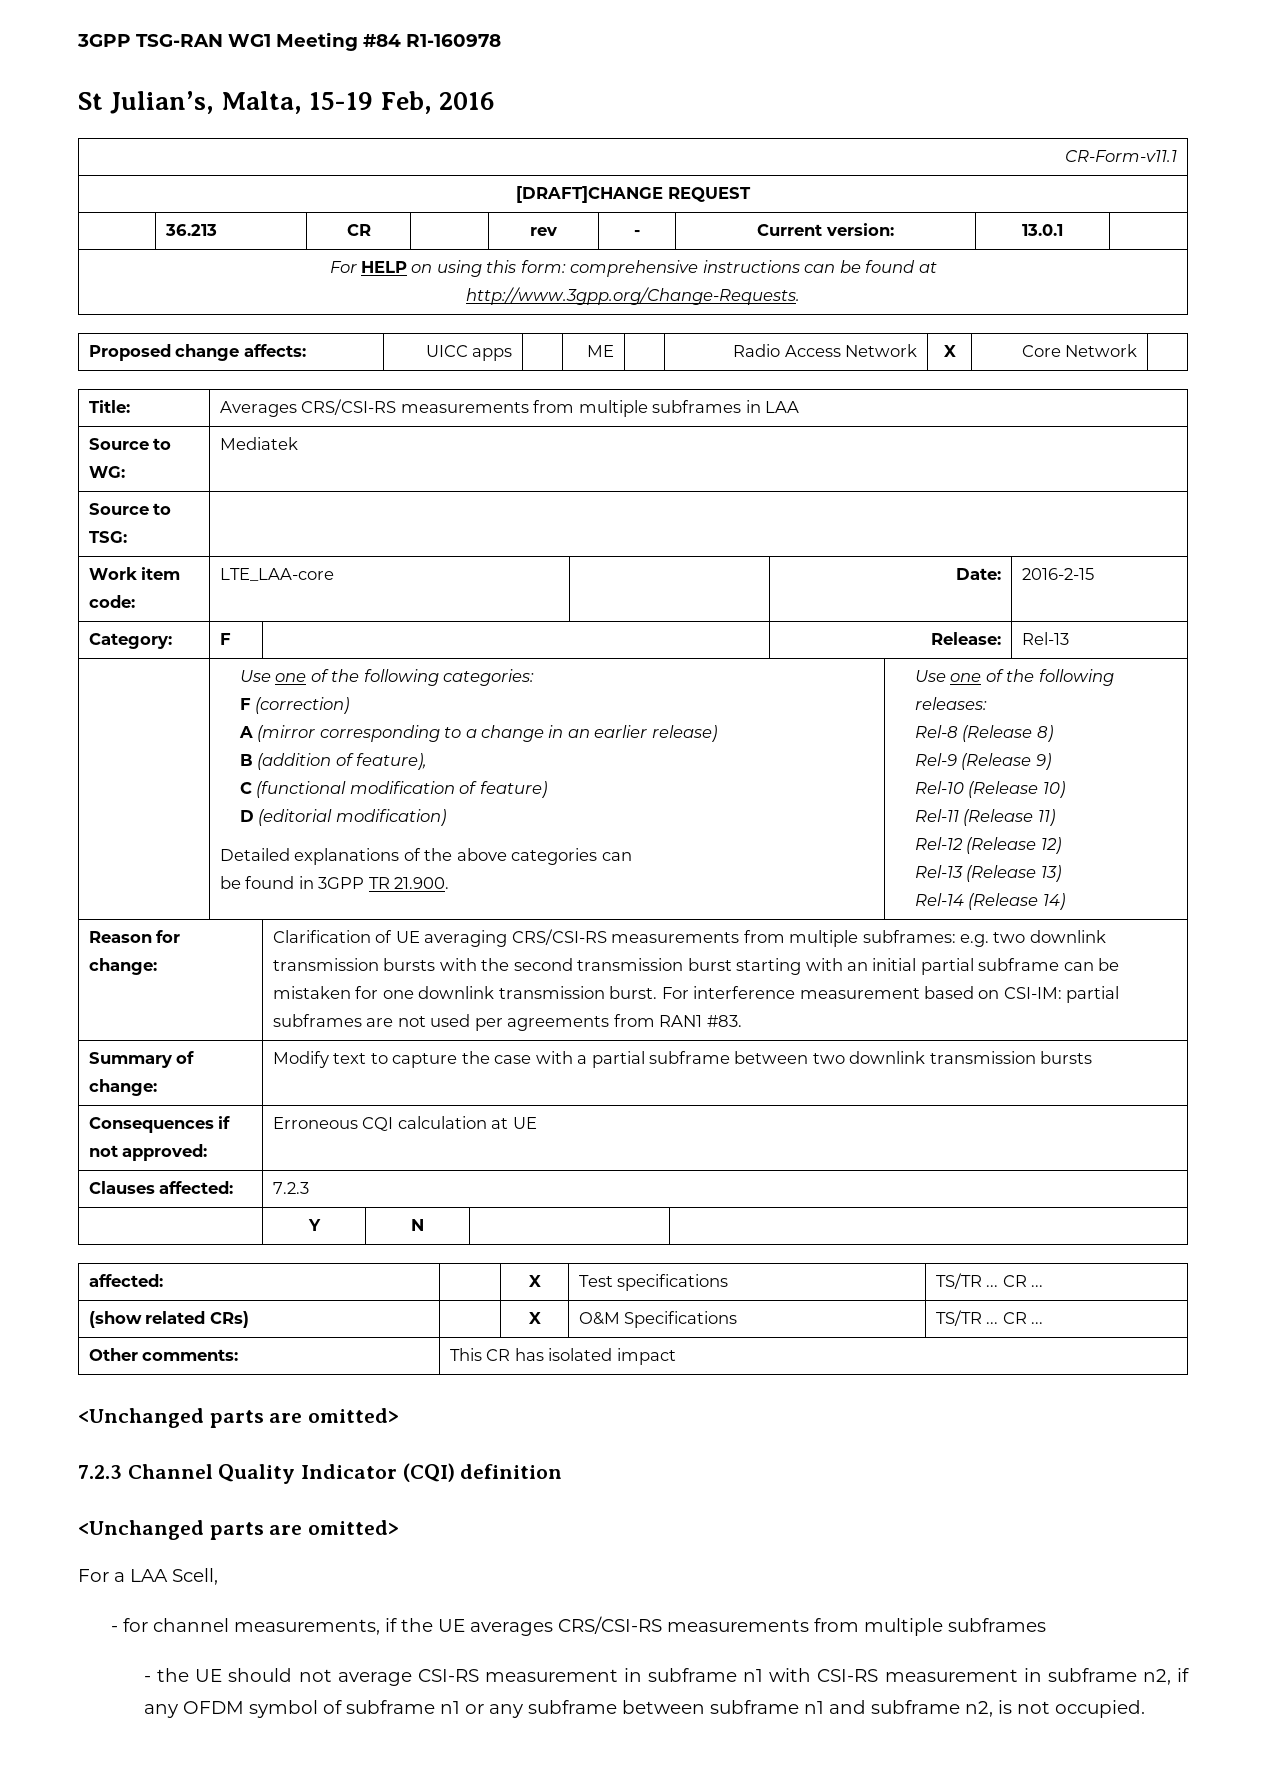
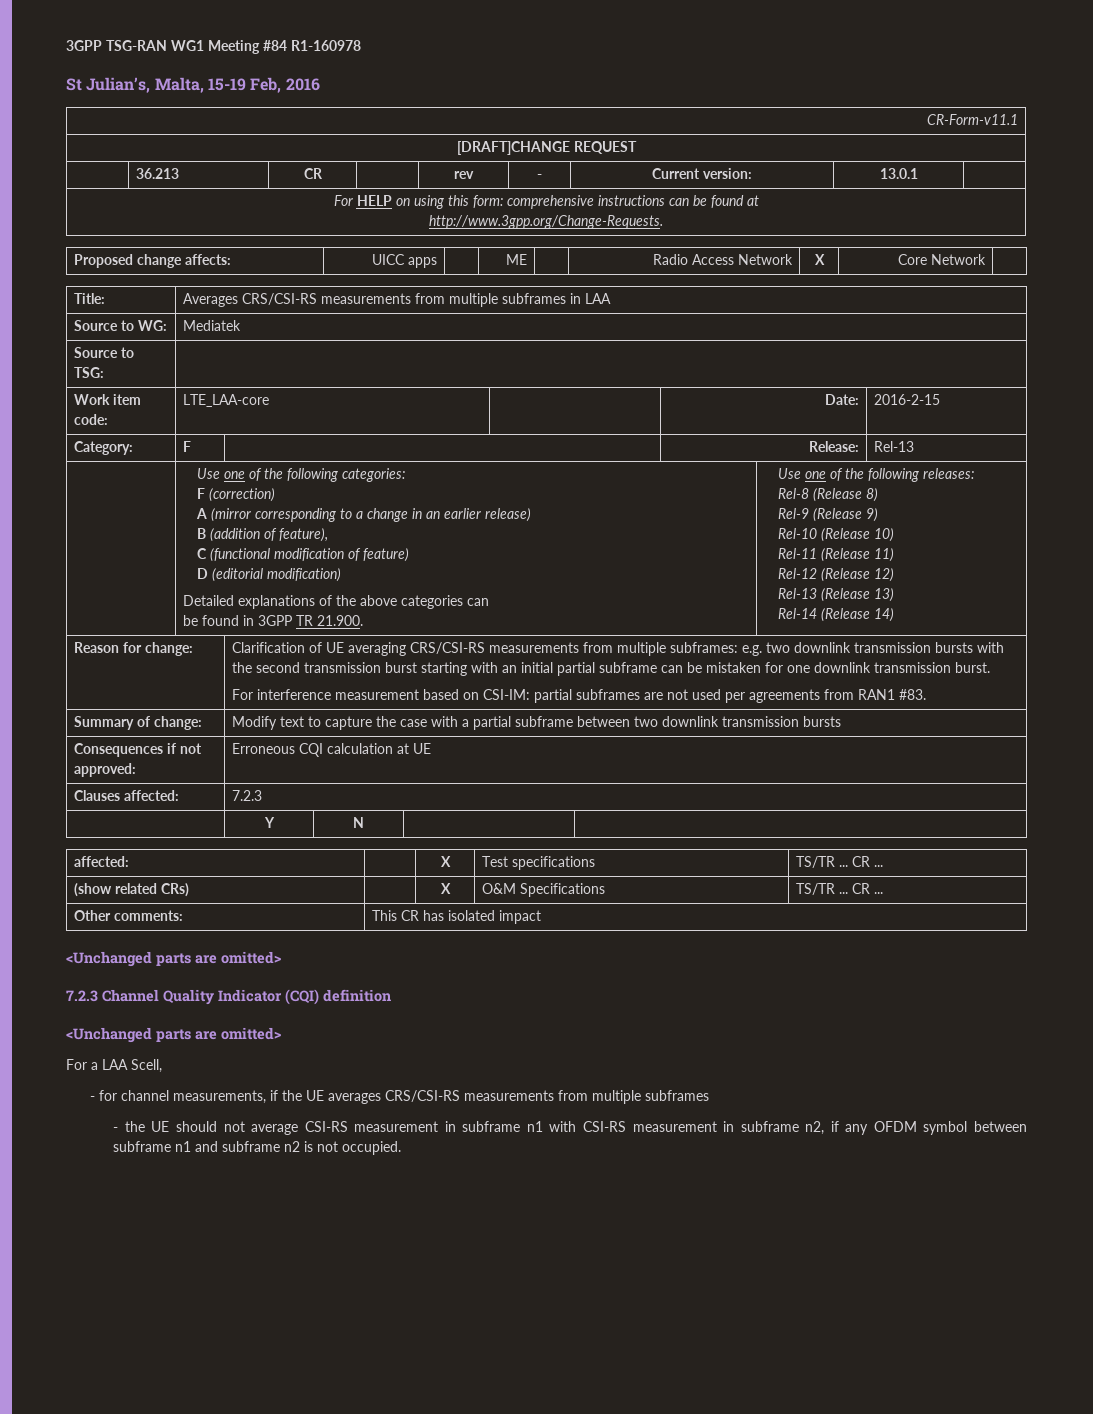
(658, 992) none -> (991, 667) //
[323,1700,618,1718] of subframe n1 or any subframe -> (968, 1128) none
[965,1701,994,1717] n2, -> [284,1141,301,1152] n2

